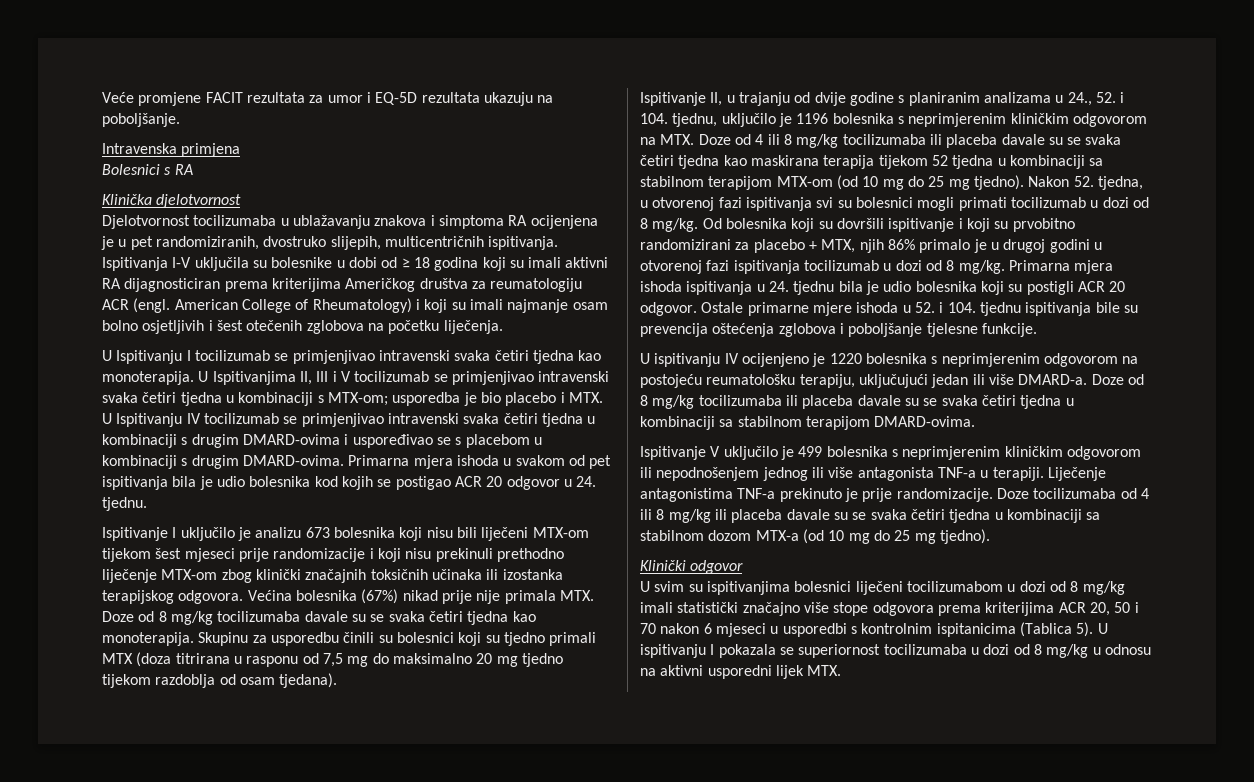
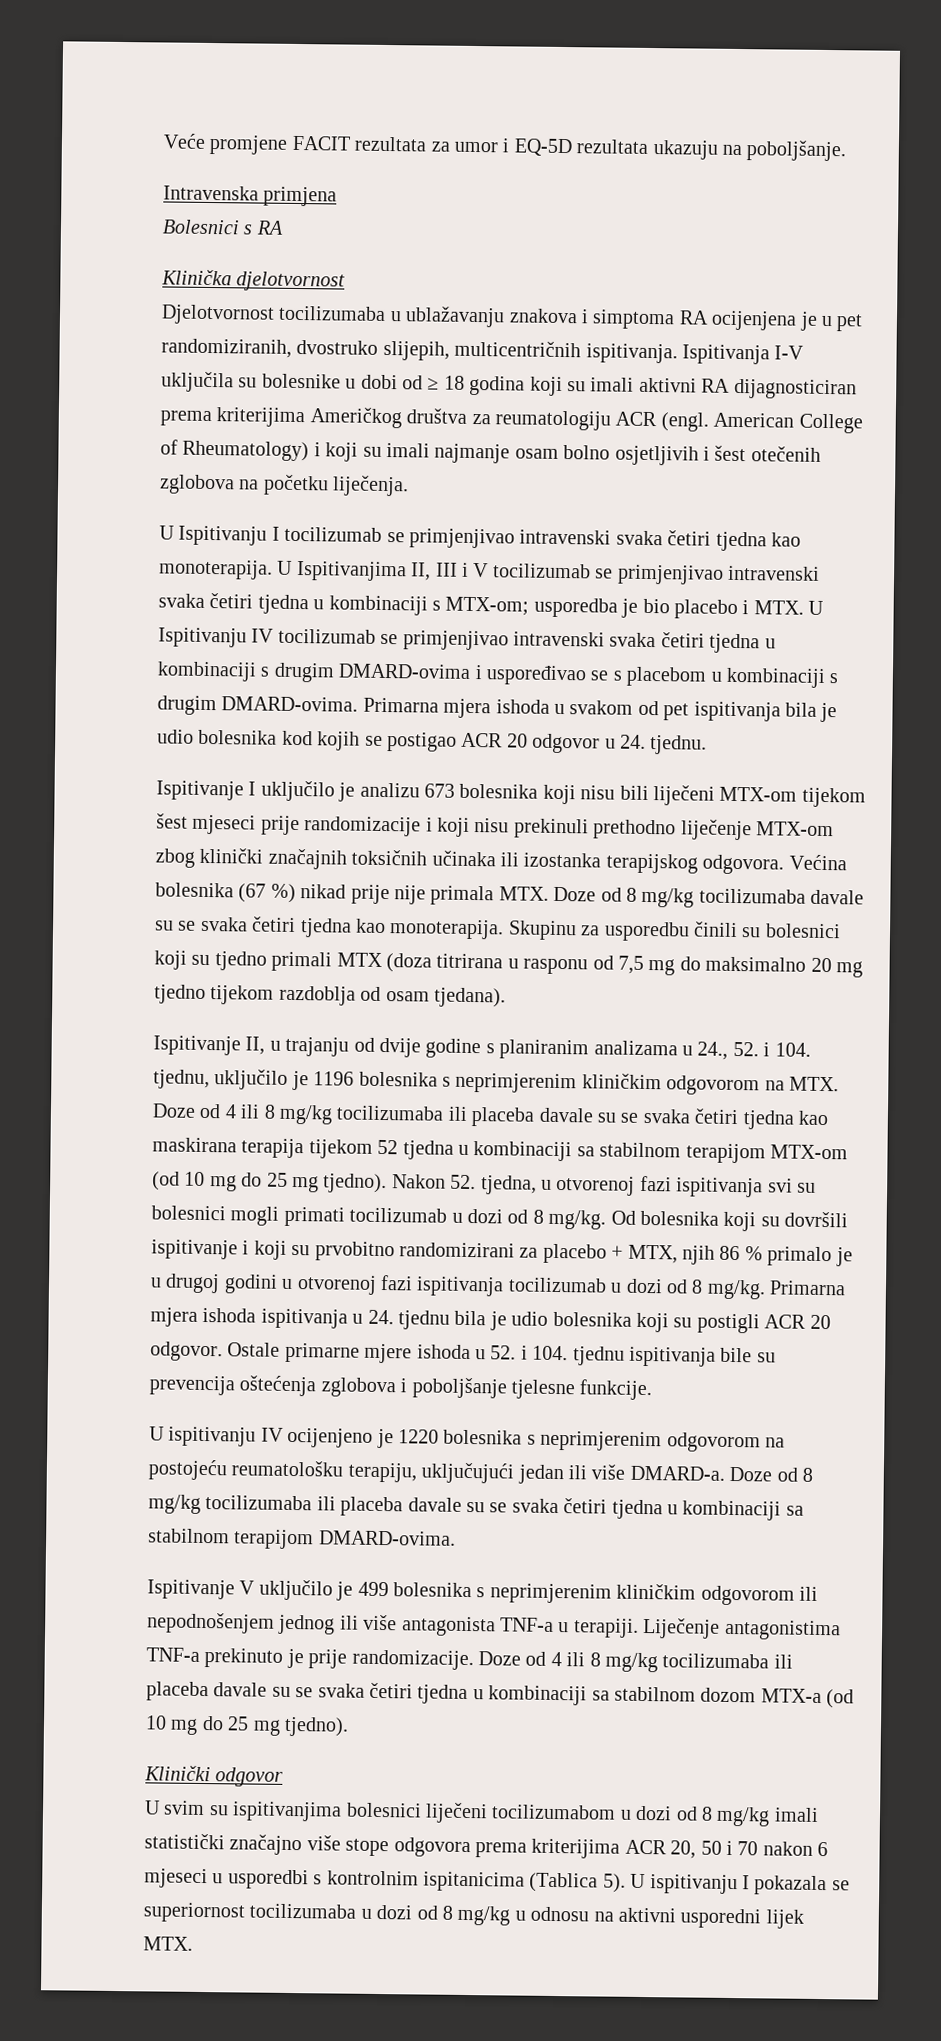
[361,589,399,604] (67%) -> [238,883,296,904] (67 %)
[887,239,915,250] 86% -> [719,1245,763,1261] 86 %
[1033,488,1149,499] [640,509,711,523] tocilizumaba od 4 ili 8 mg/kg -> [525,1651,770,1673] od 4 ili 8 mg/kg tocilizumaba

